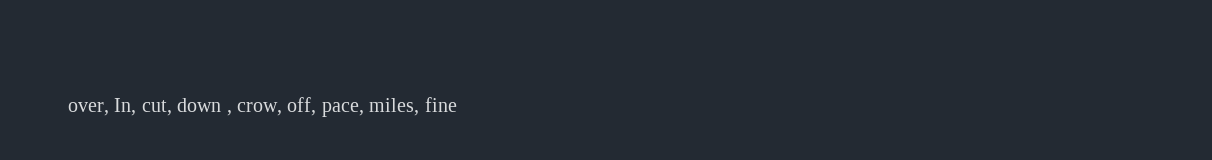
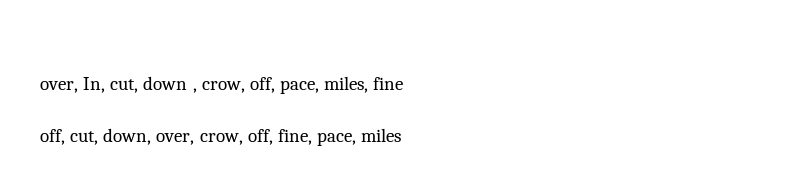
(457, 104) none -> [40,128,402,146] // off, cut, down, over, crow, off, fine, pace, miles

